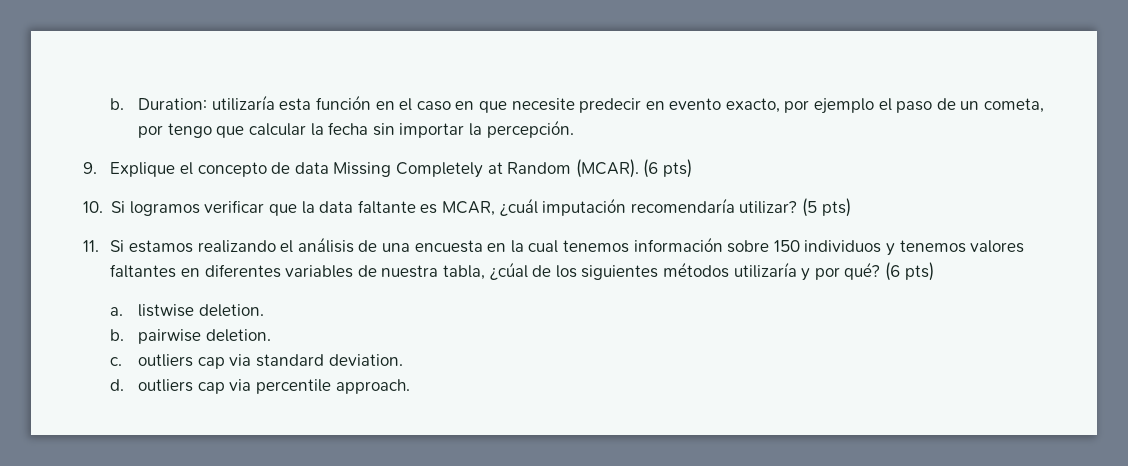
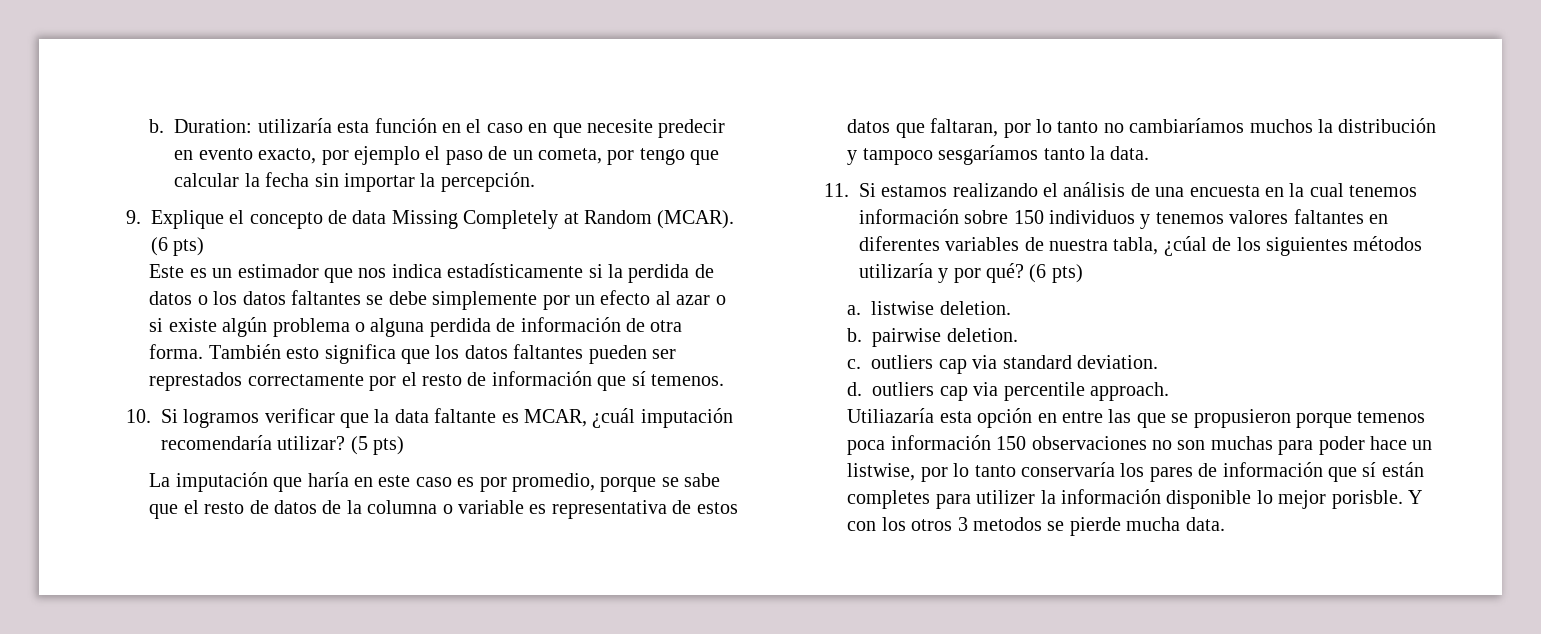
(692, 168) none -> [149,263,714,283] [149,290,726,310] [149,317,683,337] [149,344,677,364] [149,371,725,391] // Este es un estimador que nos indica estadísticamente si la perdida de datos o los datos faltantes se debe simplemente por un efecto al azar o si existe algún problema o alguna perdida de información de otra forma. También esto significa que los datos faltantes pueden ser represtados correctamente por el resto de información que sí temenos.
(851, 207) none -> [149,472,721,492] [149,500,738,519] [847,118,1437,138] [847,145,1150,165] // La imputación que haría en este caso es por promedio, porque se sabe que el resto de datos de la columna o variable es representativa de estos datos que faltaran, por lo tanto no cambiaríamos muchos la distribución y tampoco sesgaríamos tanto la data.
(410, 386) none -> [847,408,1426,428] [847,435,1433,455] [847,462,1424,482] [847,489,1423,509] [847,517,1225,536] // Utiliazaría esta opción en entre las que se propusieron porque temenos poca información 150 observaciones no son muchas para poder hace un listwise, por lo tanto conservaría los pares de información que sí están completes para utilizer la información disponible lo mejor porisble. Y con los otros 3 metodos se pierde mucha data.

